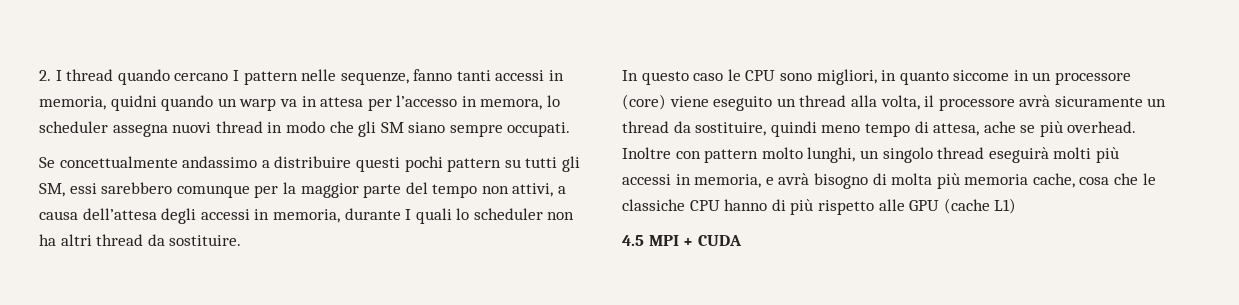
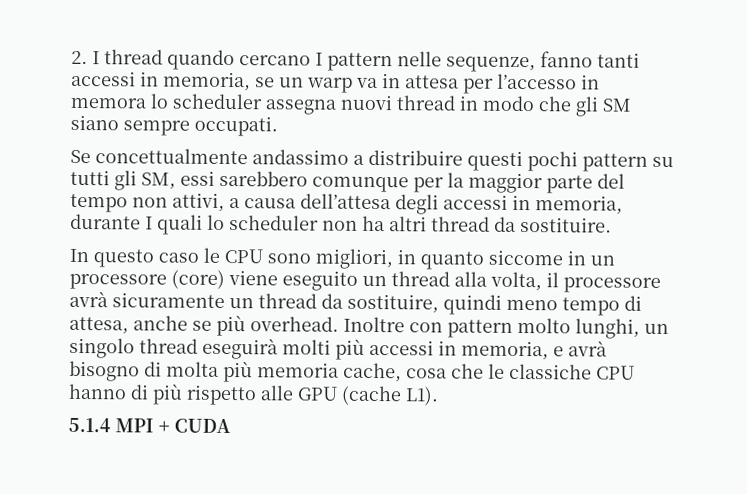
[110,95,214,111] quidni quando -> [255,77,275,88] se
[480,99,543,110] memora, -> [70,97,147,109] memora
[983,121,1016,133] ache -> [133,315,188,331] anche
[994,198,1017,214] [622,235,644,246] L1) // 4.5 -> [405,386,439,406] [68,417,111,433] L1). // 5.1.4

